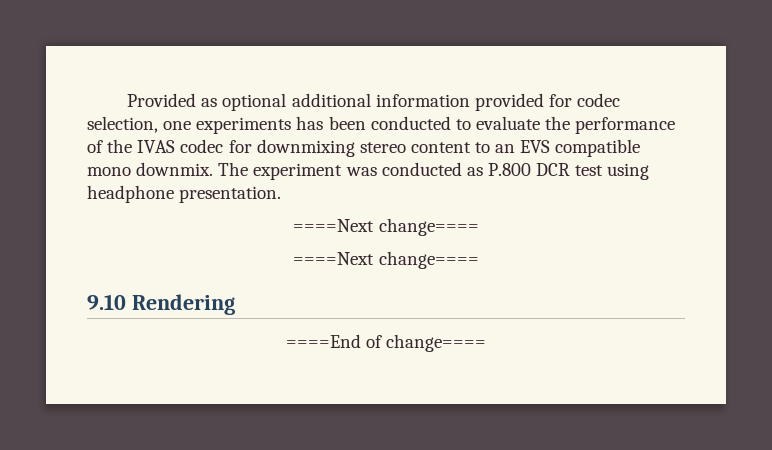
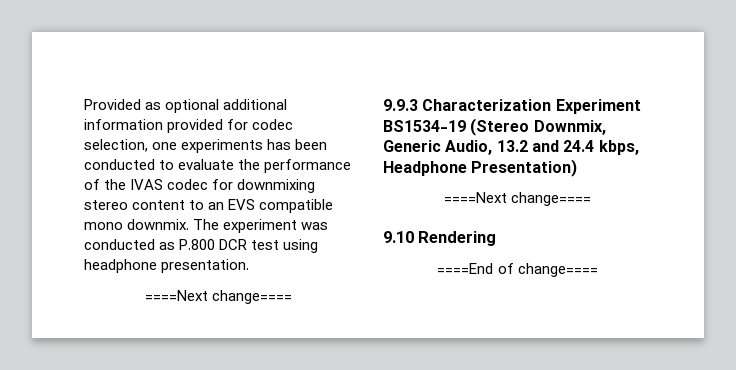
(479, 227) none -> [383,99,641,114] [383,118,606,136] [383,140,639,155] [383,159,578,177] // 9.9.3 Characterization Experiment BS1534-19 (Stereo Downmix, Generic Audio, 13.2 and 24.4 kbps, Headphone Presentation)

